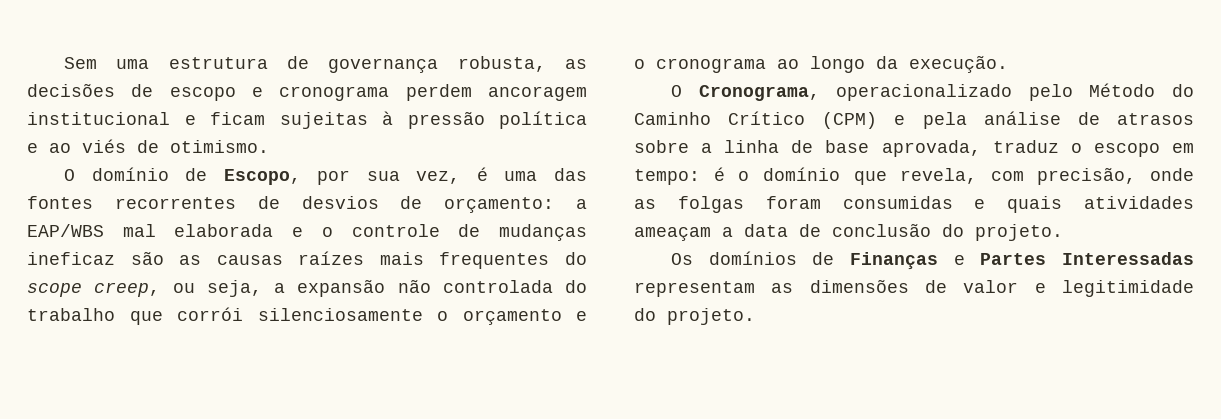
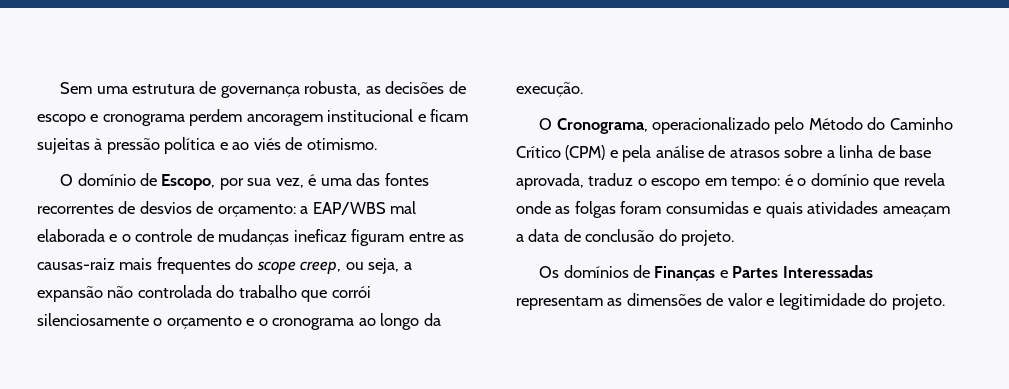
[130,251,365,265] são as causas raízes -> [351,229,465,246] [37,258,115,270] figuram entre as causas-raiz
[900,167,1137,185] revela, com precisão, -> [903,173,945,186] revela

